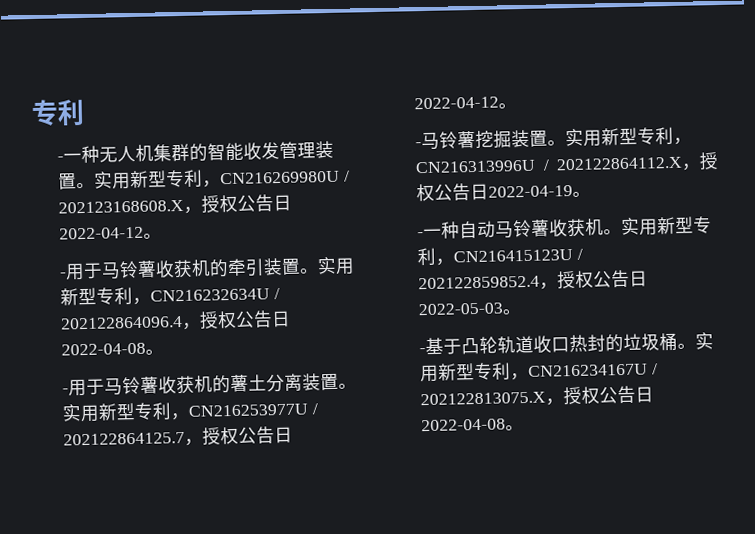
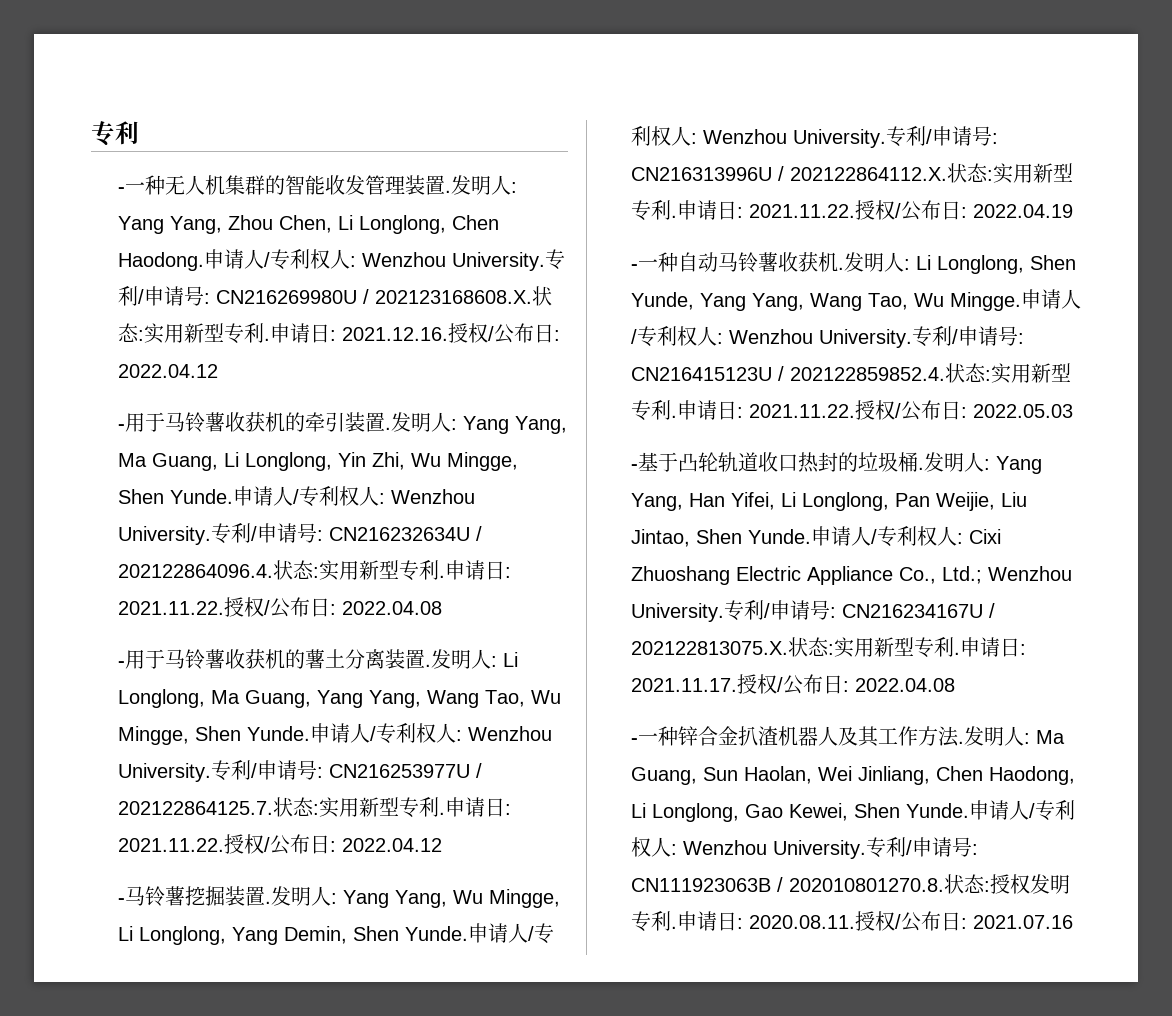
[76,169,351,190] [58,194,293,214] [59,226,163,240] 。实用新型专利，CN216269980U / 202123168608.X，授权公告日2022-04-12。 -> [444,175,517,195] [117,215,499,234] [117,249,565,271] [117,286,552,306] [117,323,560,344] [117,364,218,378] .发明人: Yang Yang, Zhou Chen, Li Longlong, Chen Haodong.申请人/专利权人: Wenzhou University.专利/申请号: CN216269980U / 202123168608.X.状态:实用新型专利.申请日: 2021.12.16.授权/公布日: 2022.04.12
[300,256,356,275] [60,286,281,306] [60,310,292,331] [61,342,165,356] 。实用新型专利，CN216232634U / 202122864096.4，授权公告日2022-04-08。 -> [384,412,567,434] [117,452,518,471] [117,486,475,507] [117,523,482,545] [117,560,511,581] [117,597,442,618] .发明人: Yang Yang, Ma Guang, Li Longlong, Yin Zhi, Wu Mingge, Shen Yunde.申请人/专利权人: Wenzhou University.专利/申请号: CN216232634U / 202122864096.4.状态:实用新型专利.申请日: 2021.11.22.授权/公布日: 2022.04.08
[338,383,358,389] [62,402,319,423] [63,426,294,446] [414,96,518,110] 。实用新型专利，CN216253977U / 202122864125.7，授权公告日2022-04-12。 -> [424,649,518,669] [117,689,561,708] [117,723,552,745] [117,760,482,782] [117,797,511,818] [117,834,442,855] .发明人: Li Longlong, Ma Guang, Yang Yang, Wang Tao, Wu Mingge, Shen Yunde.申请人/专利权人: Wenzhou University.专利/申请号: CN216253977U / 202122864125.7.状态:实用新型专利.申请日: 2021.11.22.授权/公布日: 2022.04.12
[547,126,693,147] [415,152,719,174] [416,183,592,202] 。实用新型专利，CN216313996U / 202122864112.X，授权公告日2022-04-19。 -> [264,886,560,908] [117,923,554,945] [630,126,998,148] [630,163,1073,184] [630,200,1073,221] .发明人: Yang Yang, Wu Mingge, Li Longlong, Yang Demin, Shen Yunde.申请人/专利权人: Wenzhou University.专利/申请号: CN216313996U / 202122864112.X.状态:实用新型专利.申请日: 2021.11.22.授权/公布日: 2022.04.19
[603,216,713,236] [417,247,584,266] [418,269,649,290] [418,302,522,316] 。实用新型专利，CN216415123U / 202122859852.4，授权公告日2022-05-03。 -> [837,252,1076,274] [630,289,1081,311] [630,326,1024,348] [630,363,1071,384] [630,400,1073,421] .发明人: Li Longlong, Shen Yunde, Yang Yang, Wang Tao, Wu Mingge.申请人/专利权人: Wenzhou University.专利/申请号: CN216415123U / 202122859852.4.状态:实用新型专利.申请日: 2021.11.22.授权/公布日: 2022.05.03
[677,332,715,350] [420,362,659,383] [420,385,655,406] [421,418,525,432] 。实用新型专利，CN216234167U / 202122813075.X，授权公告日2022-04-08。 -> [917,452,1042,474] [630,492,1027,511] [630,526,1001,547] [630,566,1072,585] [630,600,995,622] [630,637,1026,658] [630,674,955,695] [630,726,1065,747] [630,766,1075,785] [630,800,1075,822] [630,837,978,859] [630,874,1070,894] [630,911,1073,932] .发明人: Yang Yang, Han Yifei, Li Longlong, Pan Weijie, Liu Jintao, Shen Yunde.申请人/专利权人: Cixi Zhuoshang Electric Appliance Co., Ltd.; Wenzhou University.专利/申请号: CN216234167U / 202122813075.X.状态:实用新型专利.申请日: 2021.11.17.授权/公布日: 2022.04.08 // -一种锌合金扒渣机器人及其工作方法.发明人: Ma Guang, Sun Haolan, Wei Jinliang, Chen Haodong, Li Longlong, Gao Kewei, Shen Yunde.申请人/专利权人: Wenzhou University.专利/申请号: CN111923063B / 202010801270.8.状态:授权发明专利.申请日: 2020.08.11.授权/公布日: 2021.07.16

